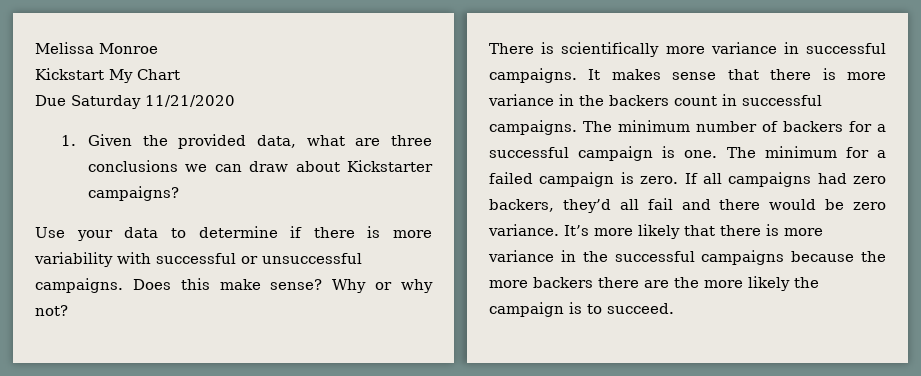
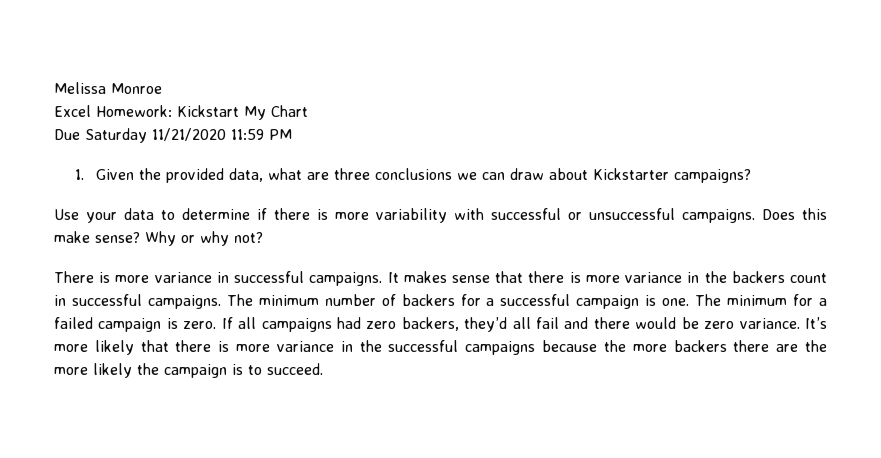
(158, 48) none -> [54,105,172,117] Excel Homework:
(235, 101) none -> [231,129,292,140] 11:59 PM
[561,42,660,57] scientifically -> (111, 277) none

